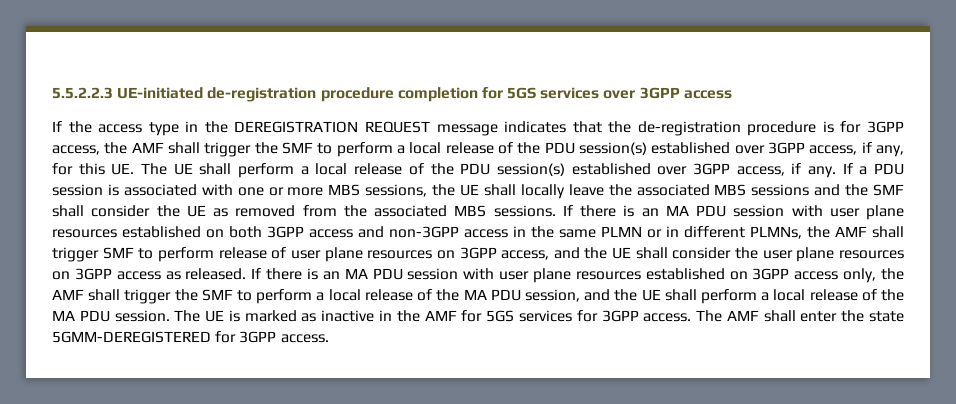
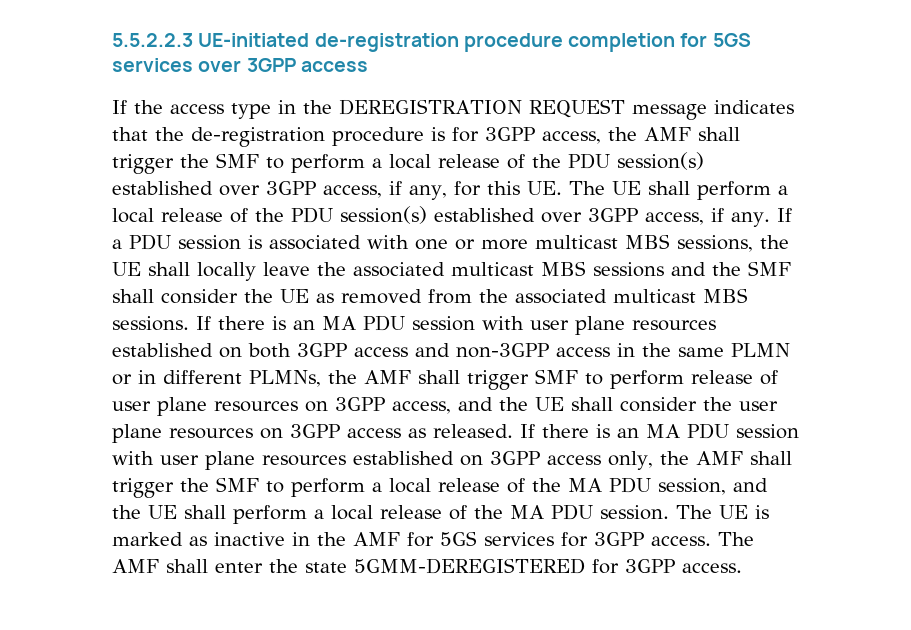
(324, 191) none -> [535,235,618,249] multicast
(710, 190) none -> [451,262,534,276] multicast
(447, 211) none -> [613,289,696,303] multicast

